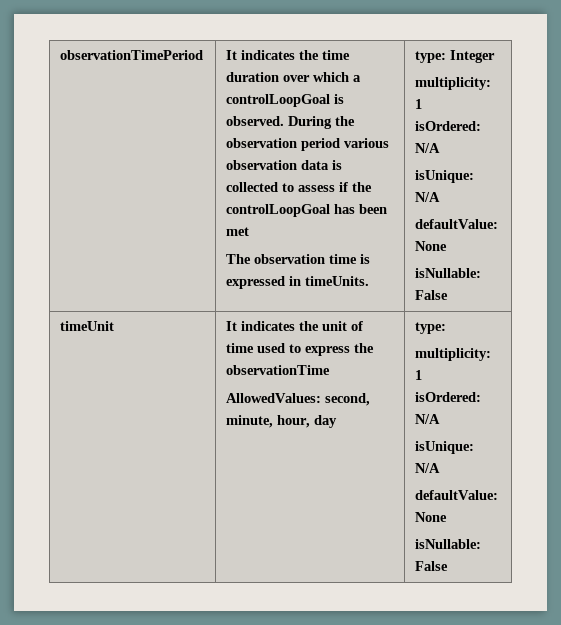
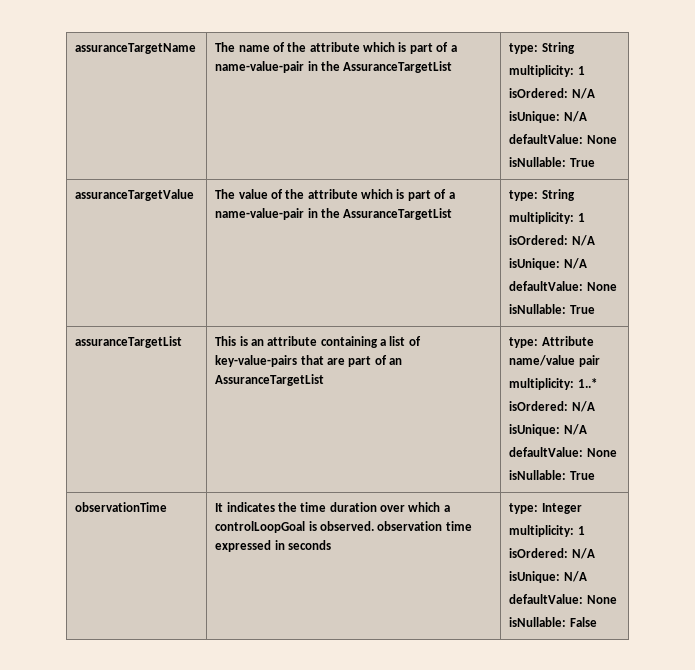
[60,50,204,60] observationTimePeriod -> [75,43,197,54] [215,42,457,54] [215,61,453,73] [509,42,575,54] [509,65,585,77] [509,88,595,99] [509,111,587,123] [509,134,617,144] [509,157,595,167] [75,189,195,201] [215,189,455,201] [215,208,453,220] [509,189,575,201] [509,212,585,224] [509,235,595,246] [509,258,587,270] [509,281,617,291] [509,304,595,314] [75,336,183,348] [215,336,421,348] [215,355,403,367] [215,374,325,386] [509,336,594,348] [509,355,600,367] [509,378,597,390] [509,401,595,412] [509,424,587,436] [509,447,617,457] [509,470,595,480] [75,502,168,512] assuranceTargetName | The name of the attribute which is part of a name-value-pair in the AssuranceTargetList | type: String // multiplicity: 1 // isOrdered: N/A // isUnique: N/A // defaultValue: None // isNullable: True // assuranceTargetValue | The value of the attribute which is part of a name-value-pair in the AssuranceTargetList | type: String // multiplicity: 1 // isOrdered: N/A // isUnique: N/A // defaultValue: None // isNullable: True // assuranceTargetList | This is an attribute containing a list of key-value-pairs that are part of an AssuranceTargetList | type: Attribute name/value pair // multiplicity: 1..* // isOrdered: N/A // isUnique: N/A // defaultValue: None // isNullable: True // observationTime
[288,116,356,129] [226,138,390,151] [226,160,343,170] [226,182,373,192] [226,204,388,217] [226,227,250,236] [226,254,252,264] During the observation period various observation data is collected to assess if the controlLoopGoal has been met // The -> (374, 526) none
[360,254,371,264] is -> (472, 526) none
[305,276,370,286] timeUnits. -> [287,540,331,550] seconds
[60,321,115,331] [226,321,364,331] [226,343,375,356] [226,365,331,375] [226,393,371,406] [226,415,338,428] [415,322,447,334] [415,348,492,361] [415,370,423,380] [415,392,482,402] [415,414,441,424] [415,441,475,454] [415,463,441,473] [415,490,499,500] [415,512,448,522] [415,539,482,549] [415,561,449,571] // timeUnit | It indicates the unit of time used to express the observationTime // AllowedValues: second, minute, hour, day | type: // multiplicity: 1 // isOrdered: N/A // isUnique: N/A // defaultValue: None // isNullable: False -> (597, 622) none

